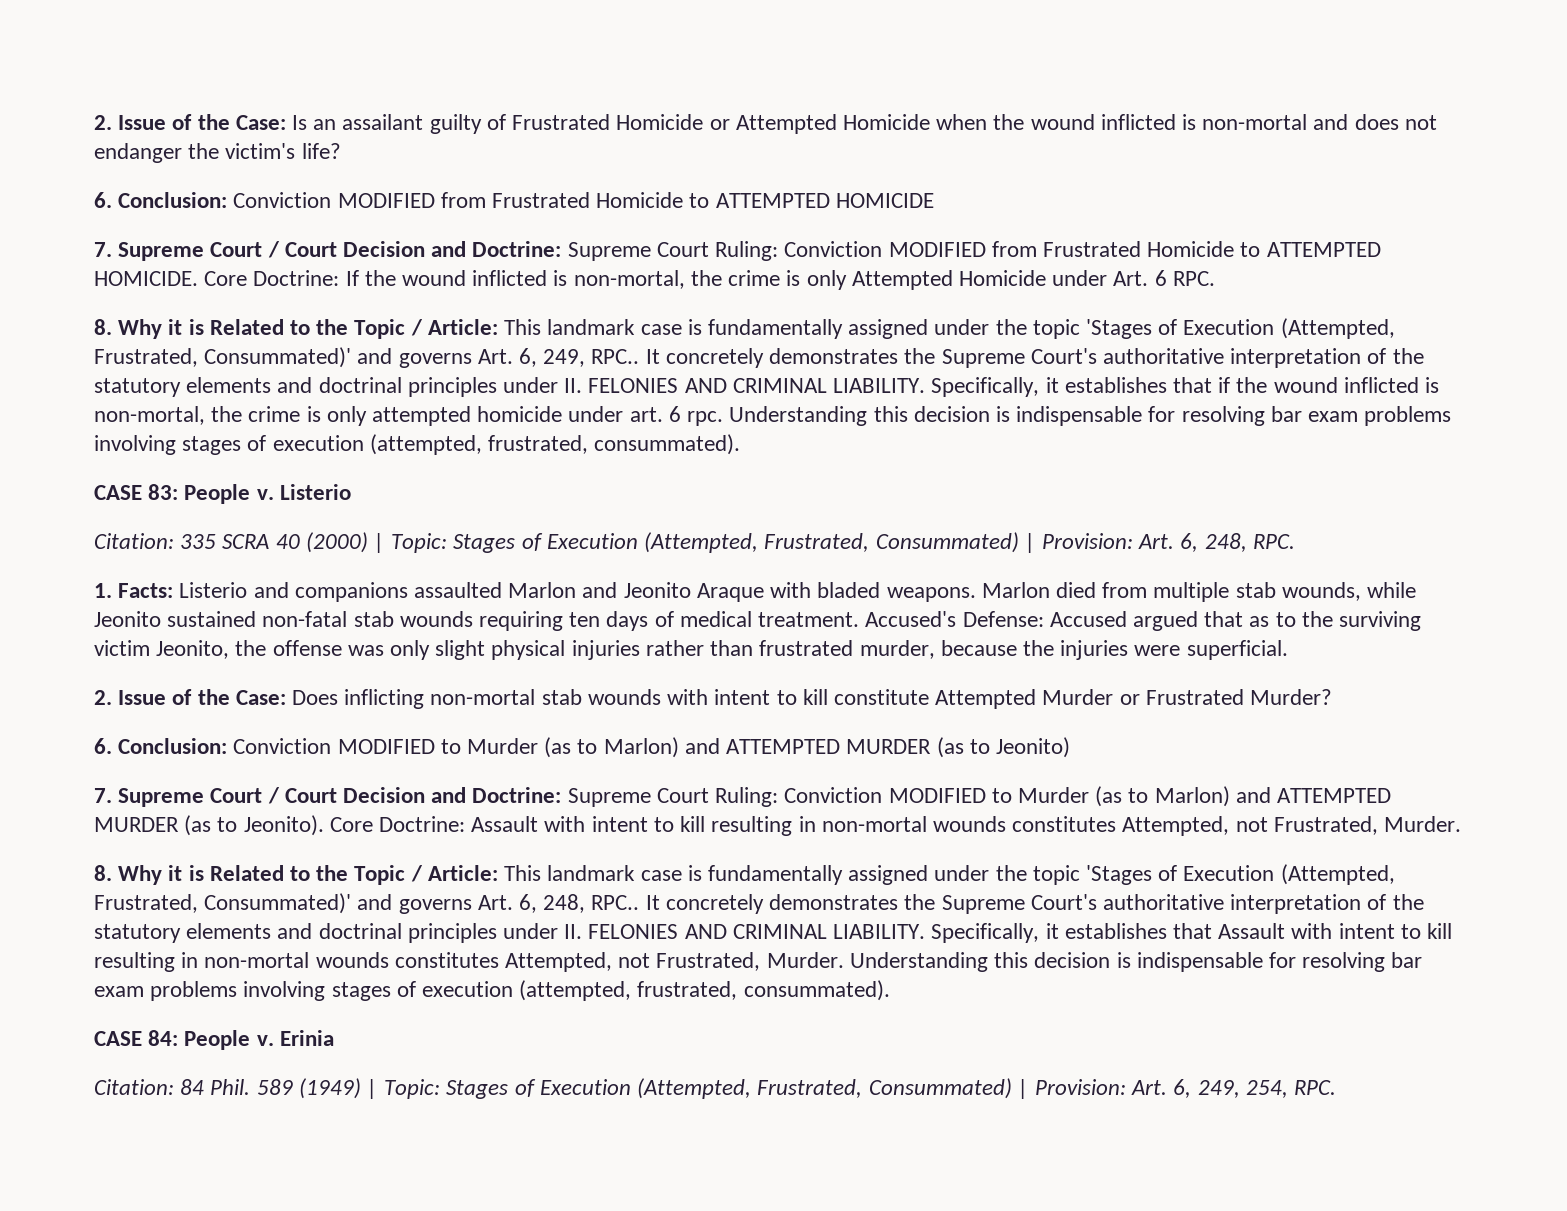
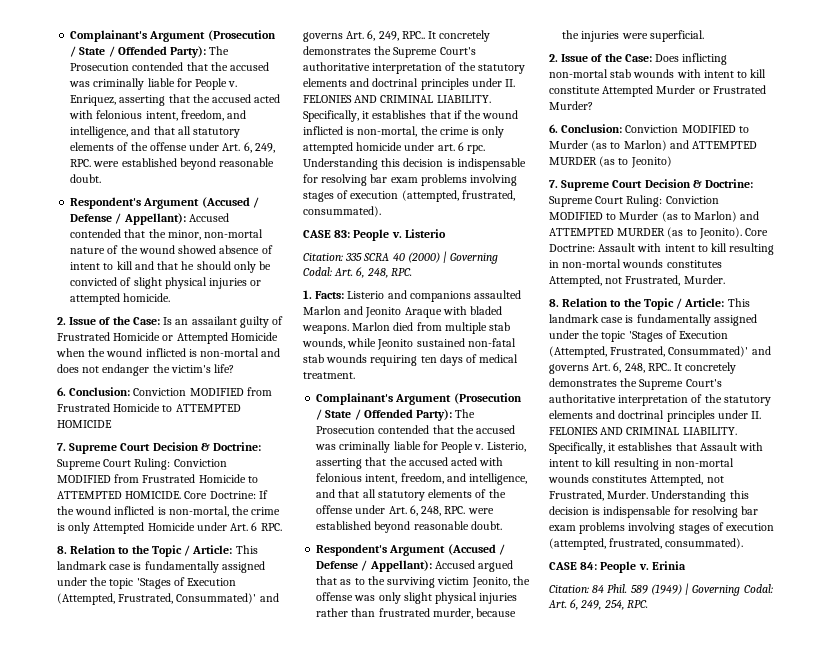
(94, 122) none -> [70,30,276,42] [70,46,230,58] [70,62,270,71] [69,78,238,90] [70,94,281,106] [69,110,247,121] [70,126,241,138] [70,142,275,153] [70,158,275,170] [70,174,102,183] [70,197,259,209] [70,213,229,225] [70,229,264,240] [70,245,273,254] [70,261,272,273] [70,277,262,289] [70,293,171,305] Complainant's Argument (Prosecution / State / Offended Party): The Prosecution contended that the accused was criminally liable for People v. Enriquez, asserting that the accused acted with felonious intent, freedom, and intelligence, and that all statutory elements of the offense under Art. 6, 249, RPC. were established beyond reasonable doubt. // Respondent's Argument (Accused / Defense / Appellant): Accused contended that the minor, non-mortal nature of the wound showed absence of intent to kill and that he should only be convicted of slight physical injuries or attempted homicide. //
[267,241,467,258] / Court Decision and -> [152,442,210,451] Decision &
[118,319,284,339] Why it is Related -> [70,545,117,554] Relation
[391,532,1133,553] Topic: Stages of Execution (Attempted, Frustrated, Consummated) | Provision: -> [450,253,499,264] [303,267,332,276] Governing Codal:
[865,611,1044,627] Accused's Defense: -> [316,393,522,405] [316,409,476,421] [316,425,516,434] [315,441,526,453] [316,457,504,469] [316,473,528,485] [316,489,506,501] [316,505,494,516] [316,521,502,533] [316,544,505,556] [316,560,432,572] // Complainant's Argument (Prosecution / State / Offended Party): The Prosecution contended that the accused was criminally liable for People v. Listerio, asserting that the accused acted with felonious intent, freedom, and intelligence, and that all statutory elements of the offense under Art. 6, 248, RPC. were established beyond reasonable doubt. // Respondent's Argument (Accused / Defense / Appellant):
[267,787,467,804] / Court Decision and -> [644,179,702,188] Decision &
[118,865,284,885] Why it is Related -> [562,298,609,307] Relation
[384,1078,1126,1099] Topic: Stages of Execution (Attempted, Frustrated, Consummated) | Provision: -> [692,584,773,596] Governing Codal:

